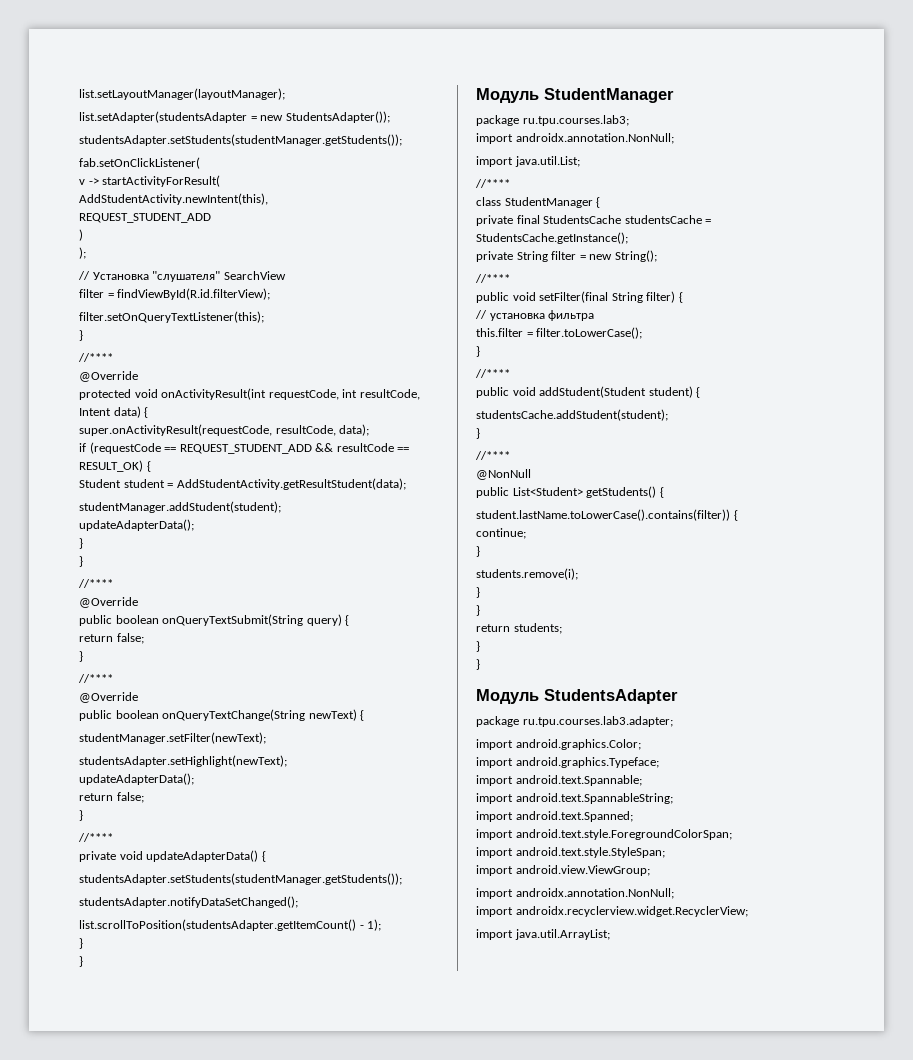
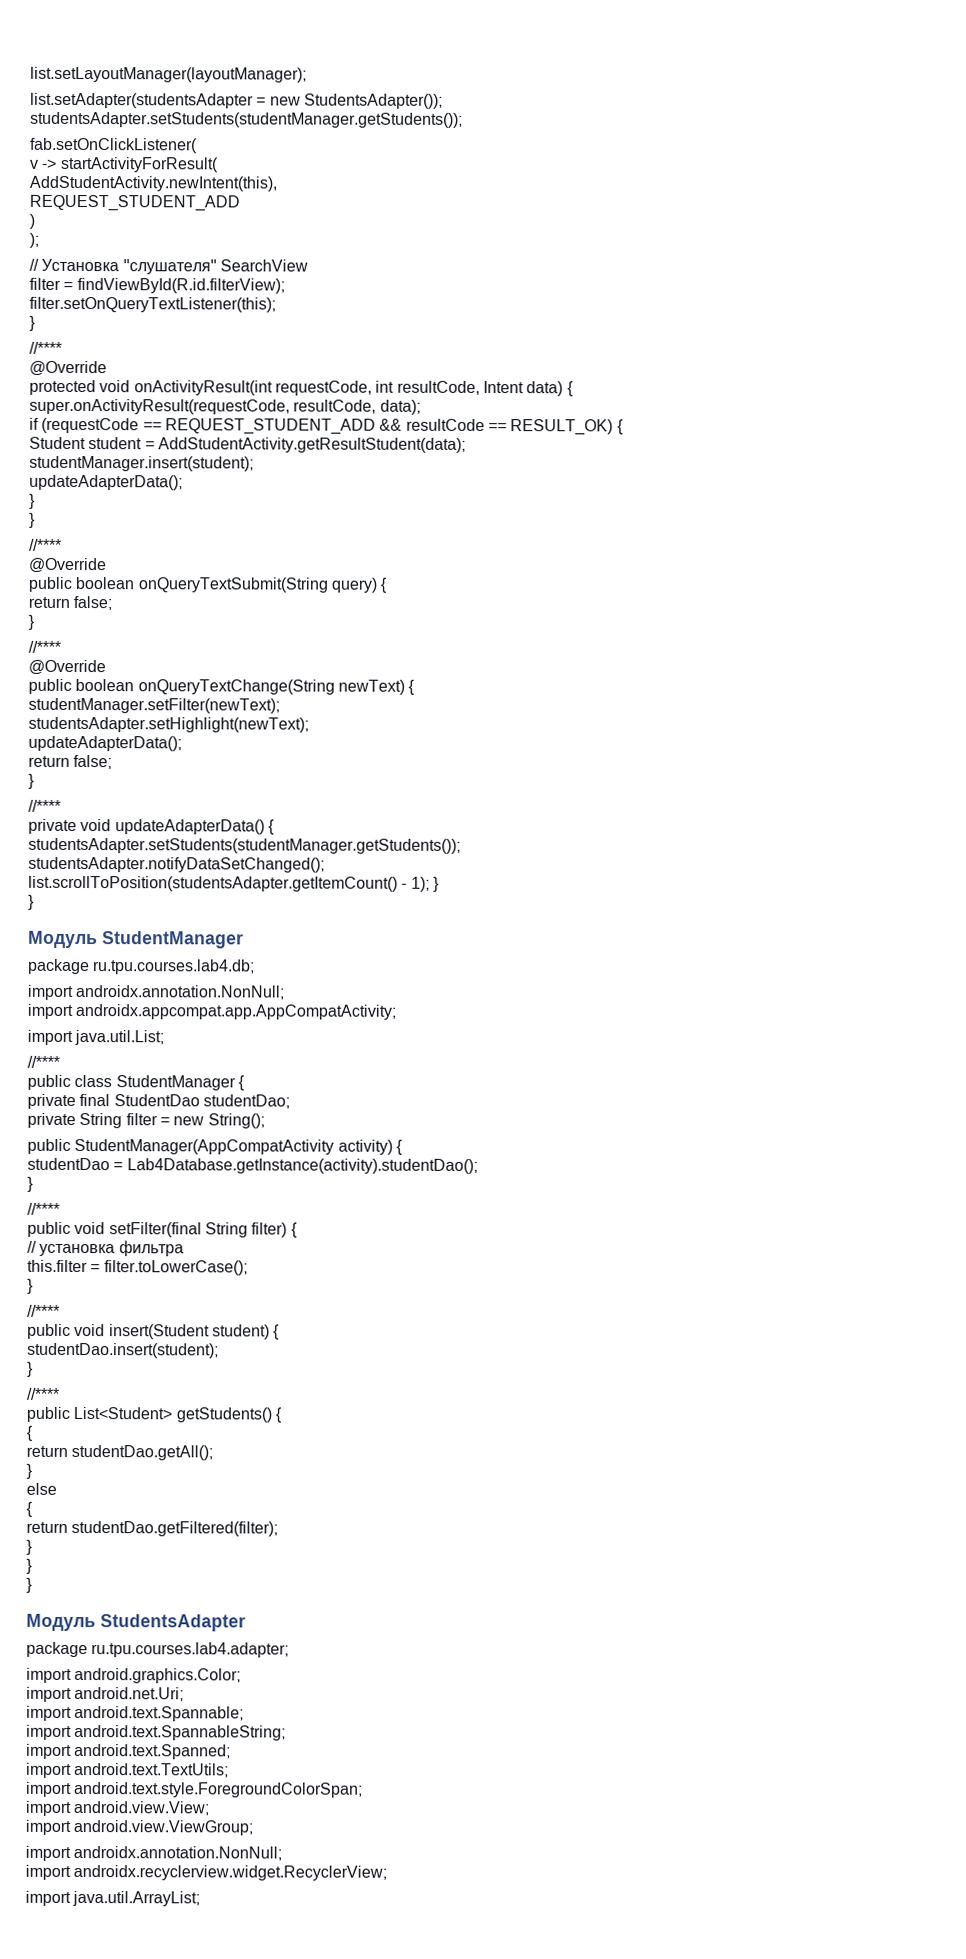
[79,501,281,513] studentManager.addStudent(student); -> [29,455,254,472] studentManager.insert(student);
(382, 925) // -> (430, 884) none
[522,115,629,126] [476,133,674,144] ru.tpu.courses.lab3; // import androidx.annotation.NonNull; -> [93,959,256,975] [27,984,285,1000] [27,1003,397,1020] ru.tpu.courses.lab4.db; // import androidx.annotation.NonNull; // import androidx.appcompat.app.AppCompatActivity;
(510, 183) none -> [27,1074,71,1090] public
[543,215,712,224] [476,232,628,244] StudentsCache studentsCache = StudentsCache.getInstance(); -> [113,1094,290,1109] StudentDao studentDao;
(657, 256) none -> [27,1138,403,1155] [27,1157,478,1174] [27,1176,34,1192] // public StudentManager(AppCompatActivity activity) { // studentDao = Lab4Database.getInstance(activity).studentDao(); // }
[539,386,647,398] addStudent(Student -> [108,1324,210,1340] insert(Student
[476,409,668,421] [476,428,480,439] [475,451,510,460] [476,469,531,480] studentsCache.addStudent(student); // } // //**** // @NonNull -> [27,1342,219,1359] [27,1361,34,1377] [26,1387,60,1400] studentDao.insert(student); // } // //****
[476,509,738,521] [476,528,526,539] [476,546,480,557] [476,568,578,580] [476,587,480,598] [476,605,480,616] [476,623,562,634] [476,641,480,652] student.lastName.toLowerCase().contains(filter)) { // continue; // } // students.remove(i); // } // } // return students; // } -> [26,1425,33,1441] [26,1444,214,1461] [26,1463,33,1479] [26,1482,57,1495] [26,1501,33,1517] [26,1520,279,1537] [26,1539,33,1555] [26,1558,33,1574] { // return studentDao.getAll(); // } // else // { // return studentDao.getFiltered(filter); // } // }
[522,716,673,727] ru.tpu.courses.lab3.adapter; -> [91,1642,290,1658] ru.tpu.courses.lab4.adapter;
[515,757,659,768] android.graphics.Typeface; -> [74,1687,185,1702] android.net.Uri;
(633, 816) none -> [26,1762,230,1778] // import android.text.TextUtils;
[515,847,665,858] android.text.style.StyleSpan; -> [73,1801,210,1816] android.view.View;

